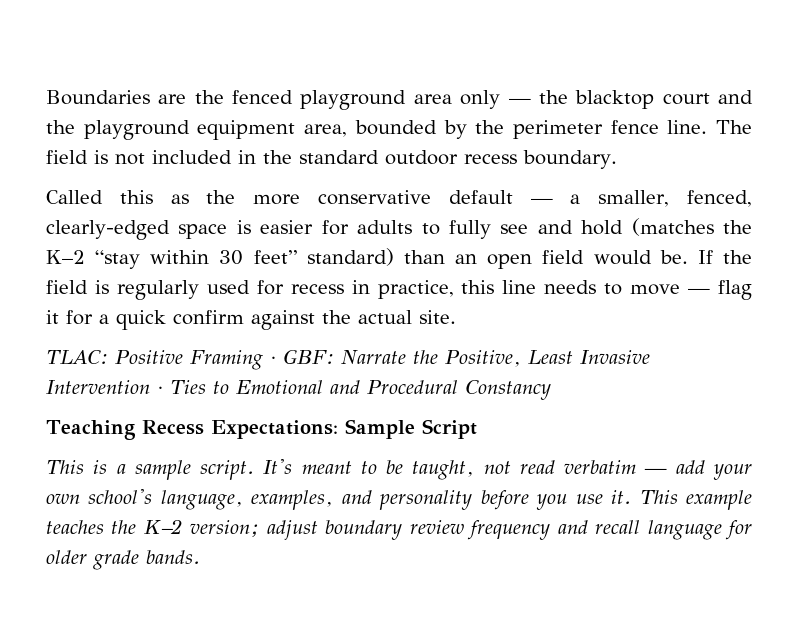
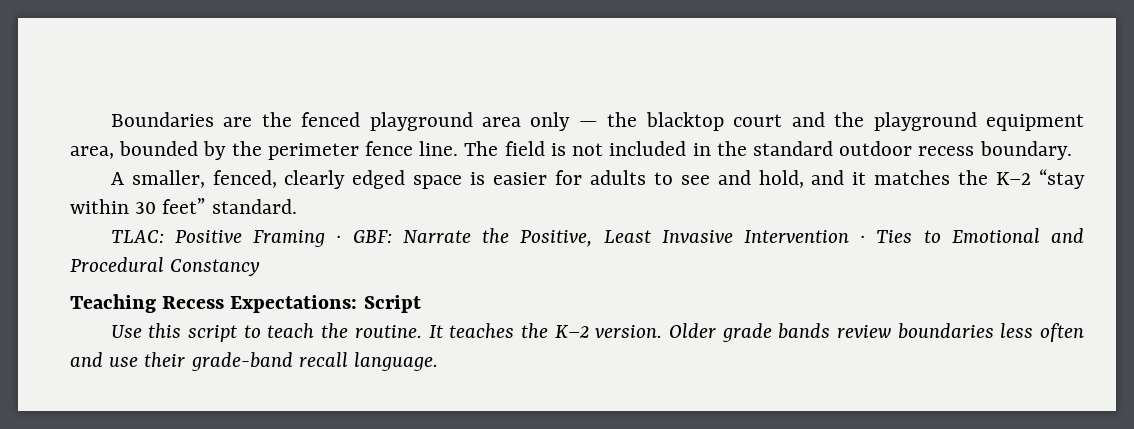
[46,190,753,207] [46,220,170,240] Called this as the more conservative default — a smaller, fenced, clearly-edged -> [110,170,406,189] A smaller, fenced, clearly edged
[448,220,491,239] fully -> (673, 178) none
[581,218,714,236] hold (matches -> [758,170,951,188] hold, and it matches
[306,248,752,269] [46,280,753,300] [46,310,456,330] standard) than an open field would be. If the field is regularly used for recess in practice, this line needs to move — flag it for a quick confirm against the actual site. -> [211,199,297,214] standard.
[344,419,415,439] Sample -> (358, 304) none
[46,459,752,480] [46,489,753,510] [46,519,753,540] [46,550,200,570] This is a sample script. It's meant to be taught, not read verbatim — add your own school's language, examples, and personality before you use it. This example teaches the K–2 version; adjust boundary review frequency and recall language for older grade bands. -> [110,323,1085,342] [70,352,439,371] Use this script to teach the routine. It teaches the K–2 version. Older grade bands review boundaries less often and use their grade-band recall language.

